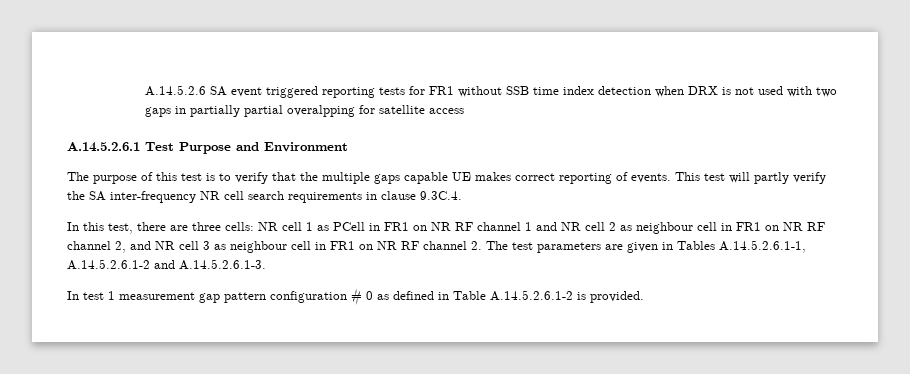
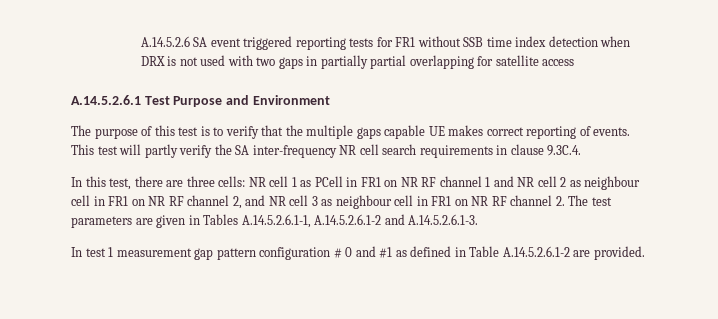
[286,105,355,117] overalpping -> [409,55,474,69] overlapping
(373, 295) none -> [355,246,393,258] and #1
[577,292,586,300] is -> [573,250,591,257] are

